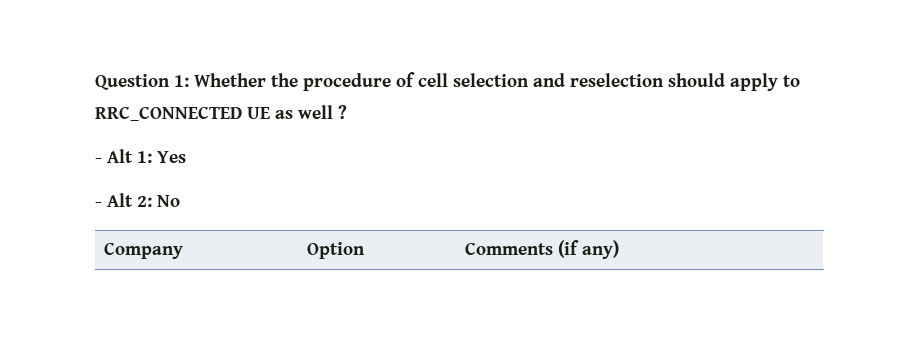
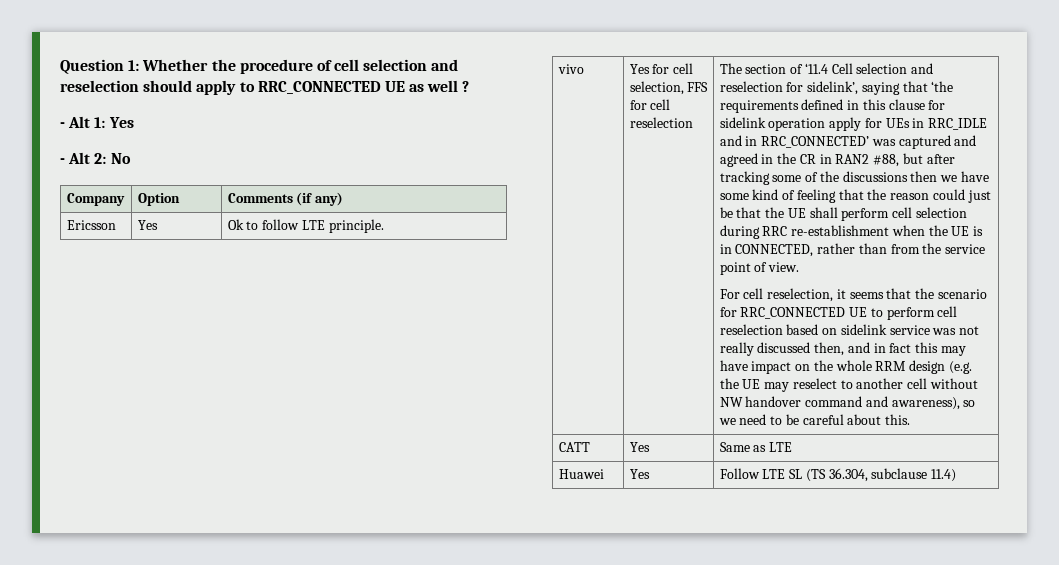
(619, 249) none -> [66,220,116,230] [137,220,158,230] [227,219,384,233] [557,64,584,74] [629,63,694,74] [629,81,709,95] [629,99,671,110] [629,117,693,128] [719,63,934,74] [719,81,954,95] [719,99,946,113] [719,117,988,131] [719,135,977,149] [719,153,955,167] [719,171,990,185] [719,189,991,203] [719,207,968,221] [719,225,984,239] [719,243,986,257] [719,262,800,275] [719,288,988,302] [719,306,958,320] [719,324,980,335] [719,342,967,356] [719,360,973,374] [719,378,979,392] [719,396,976,410] [718,414,911,425] [558,442,590,452] [629,442,650,452] [719,442,793,452] [558,469,604,479] [629,469,650,479] [719,468,957,482] // Ericsson | Yes | Ok to follow LTE principle. // vivo | Yes for cell selection, FFS for cell reselection | The section of ‘11.4 Cell selection and reselection for sidelink’, saying that ‘the requirements defined in this clause for sidelink operation apply for UEs in RRC_IDLE and in RRC_CONNECTED’ was captured and agreed in the CR in RAN2 #88, but after tracking some of the discussions then we have some kind of feeling that the reason could just be that the UE shall perform cell selection during RRC re-establishment when the UE is in CONNECTED, rather than from the service point of view. // For cell reselection, it seems that the scenario for RRC_CONNECTED UE to perform cell reselection based on sidelink service was not really discussed then, and in fact this may have impact on the whole RRM design (e.g. the UE may reselect to another cell without NW handover command and awareness), so we need to be careful about this. // CATT | Yes | Same as LTE // Huawei | Yes | Follow LTE SL (TS 36.304, subclause 11.4)

